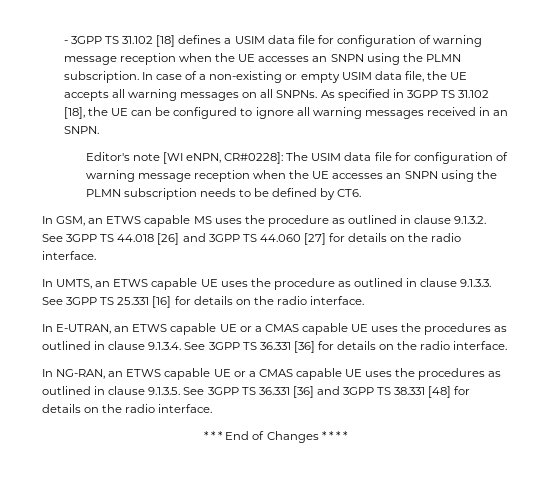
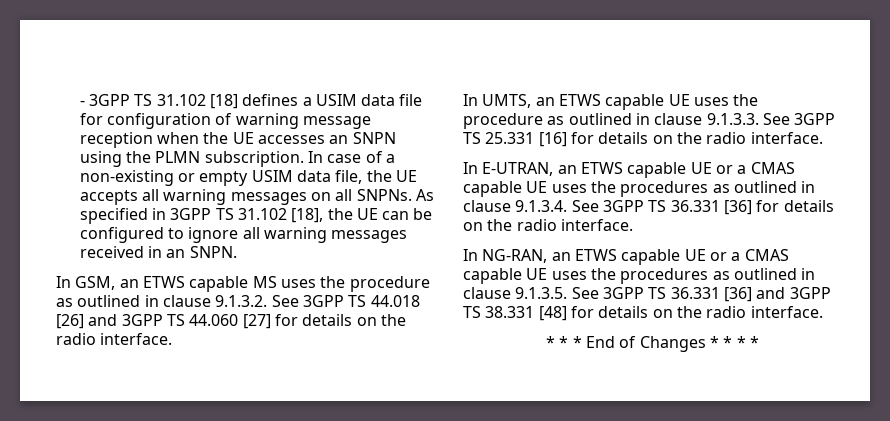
[85,152,508,164] [85,170,497,182] [85,188,362,200] // Editor's note [WI eNPN, CR#0228]: The USIM data file for configuration of warning message reception when the UE accesses an SNPN using the PLMN subscription needs to be defined by CT6. -> (237, 252) none

